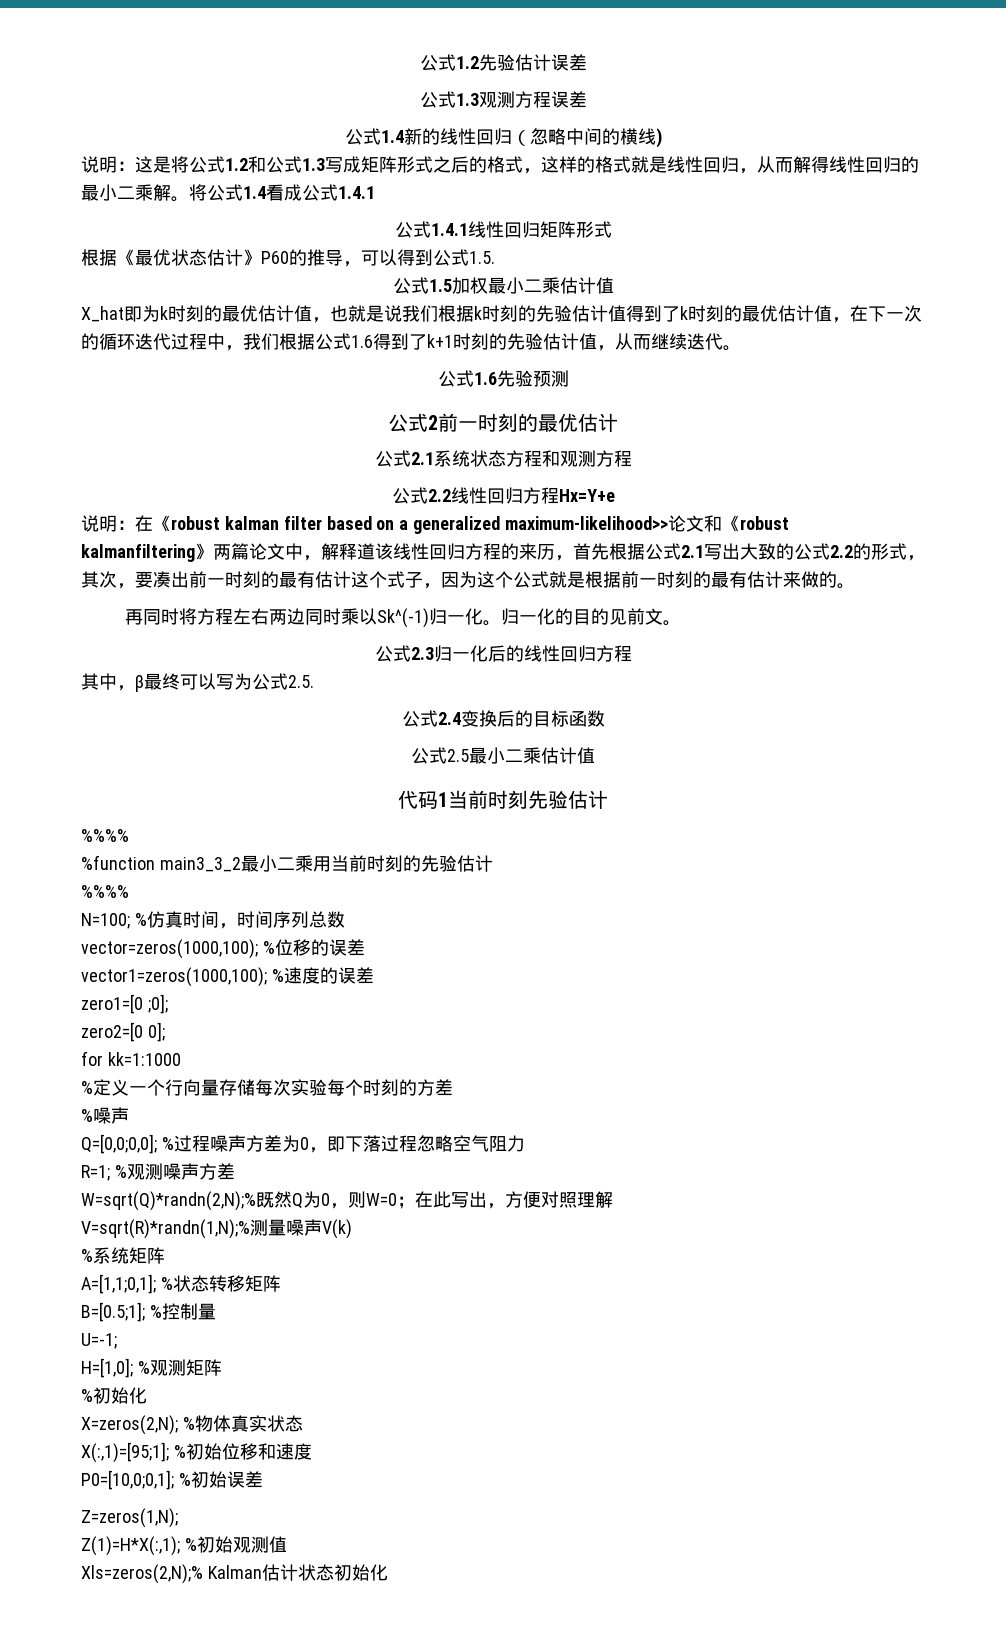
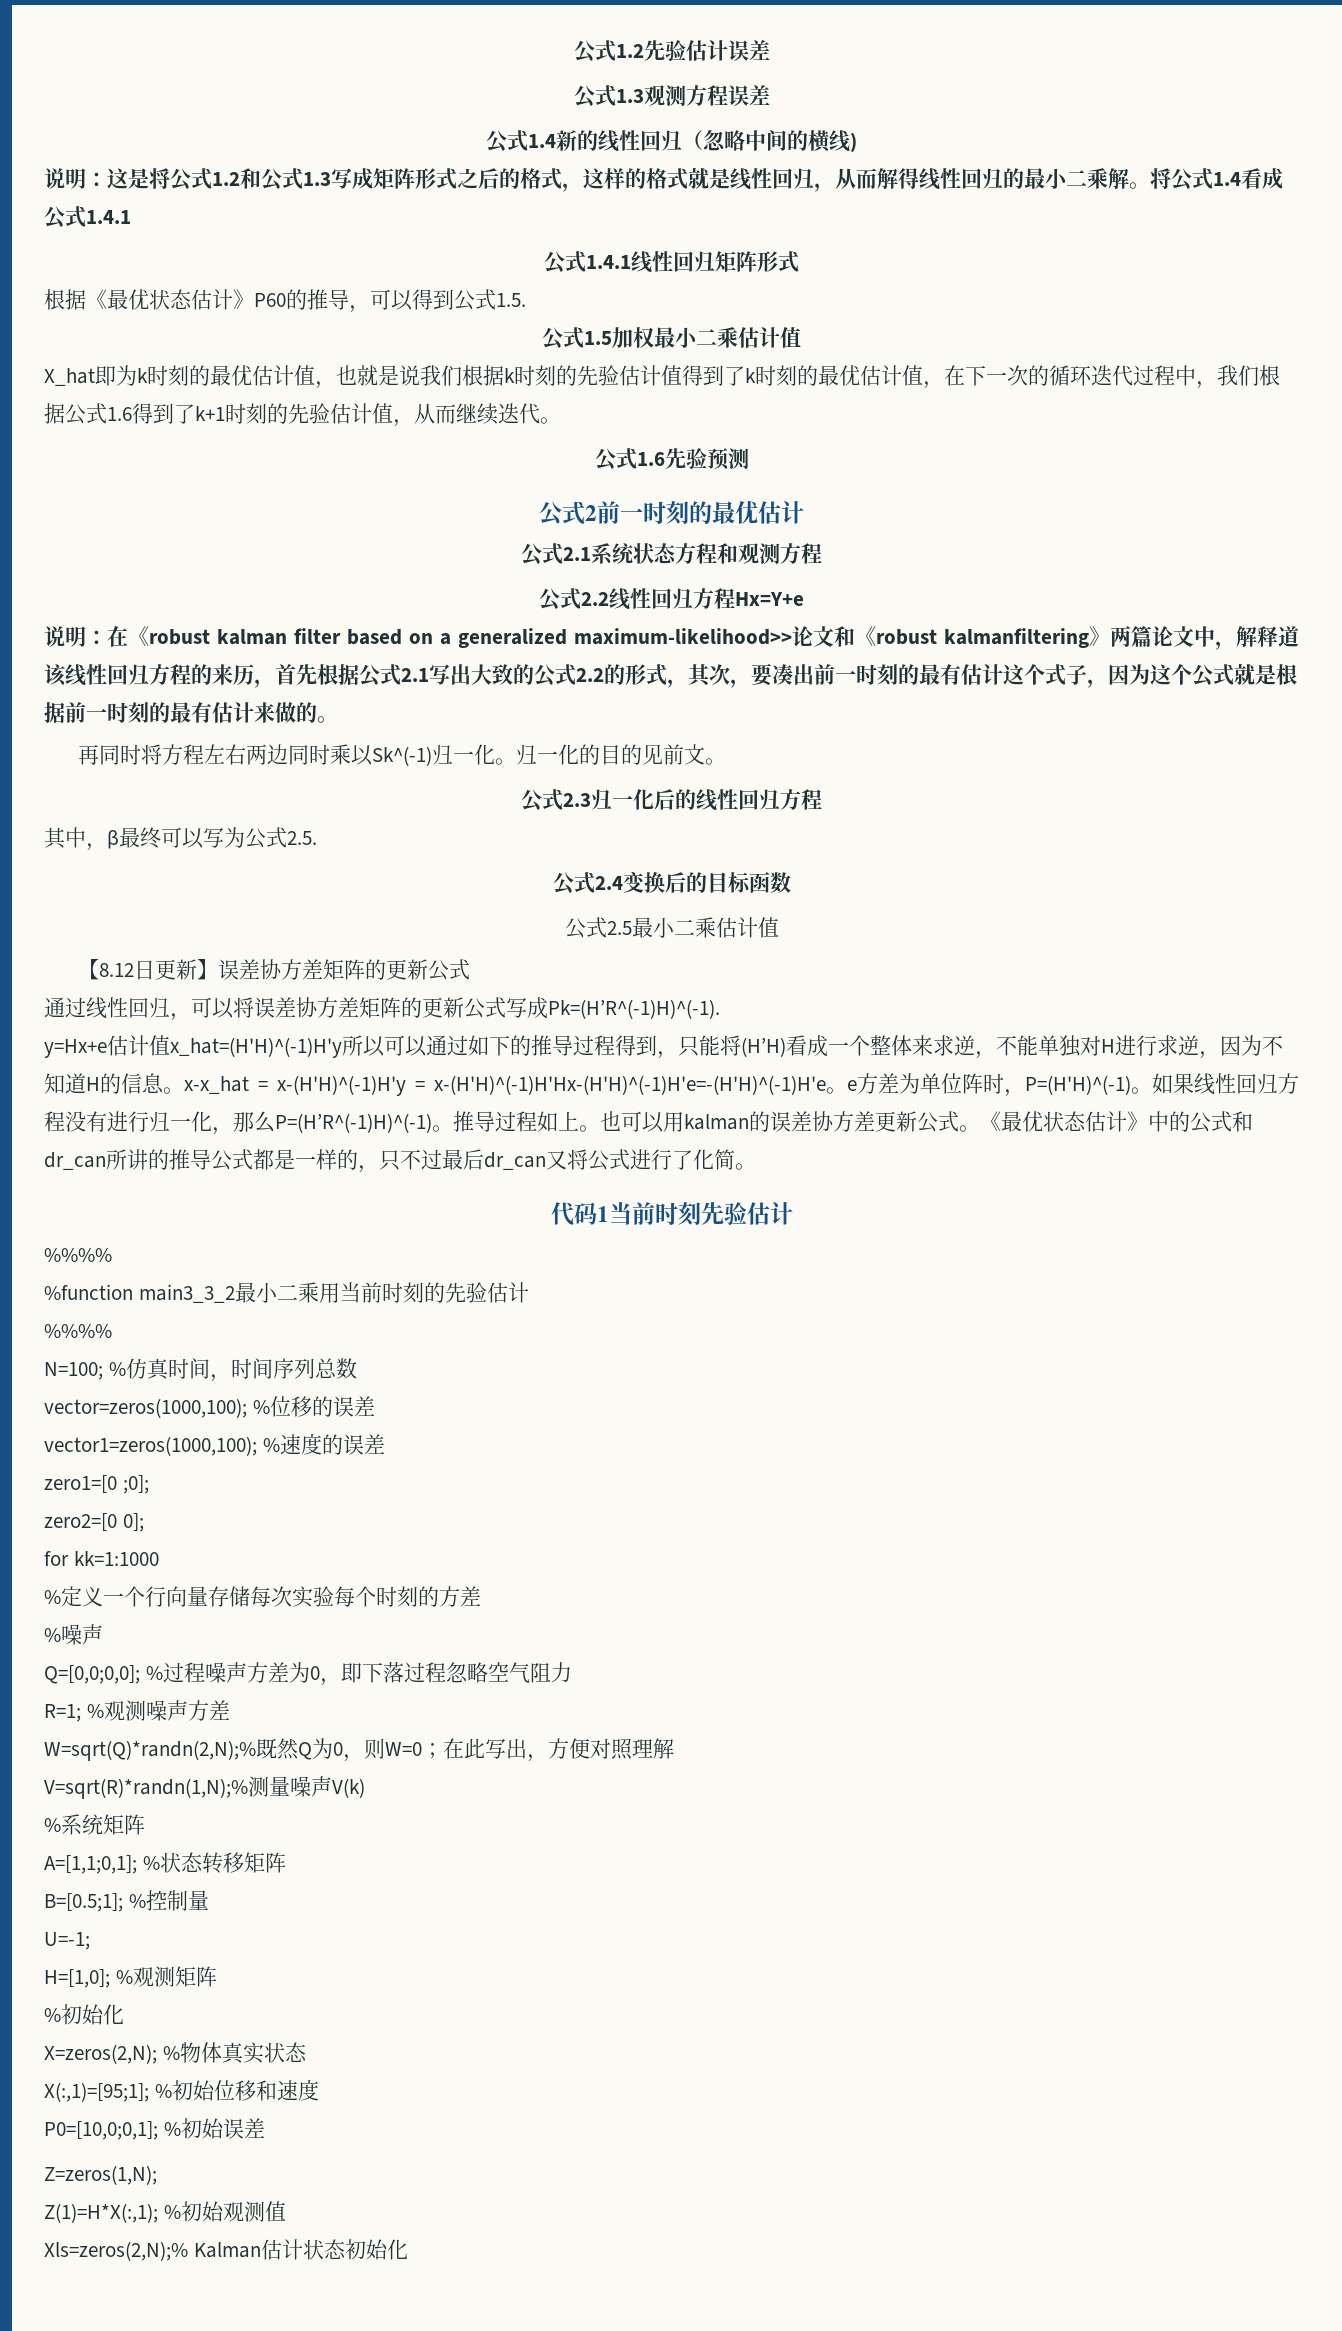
(595, 755) none -> [78,959,471,981] [44,997,720,1021] [44,1035,1283,1059] [44,1073,1299,1097] [44,1111,1253,1135] [44,1149,756,1173] // 【8.12日更新】误差协方差矩阵的更新公式 // 通过线性回归，可以将误差协方差矩阵的更新公式写成Pk=(H’R^(-1)H)^(-1). // y=Hx+e估计值x_hat=(H'H)^(-1)H'y所以可以通过如下的推导过程得到，只能将(H’H)看成一个整体来求逆，不能单独对H进行求逆，因为不知道H的信息。x-x_hat = x-(H'H)^(-1)H'y = x-(H'H)^(-1)H'Hx-(H'H)^(-1)H'e=-(H'H)^(-1)H'e。e方差为单位阵时，P=(H'H)^(-1)。如果线性回归方程没有进行归一化，那么P=(H’R^(-1)H)^(-1)。推导过程如上。也可以用kalman的误差协方差更新公式。《最优状态估计》中的公式和dr_can所讲的推导公式都是一样的，只不过最后dr_can又将公式进行了化简。

